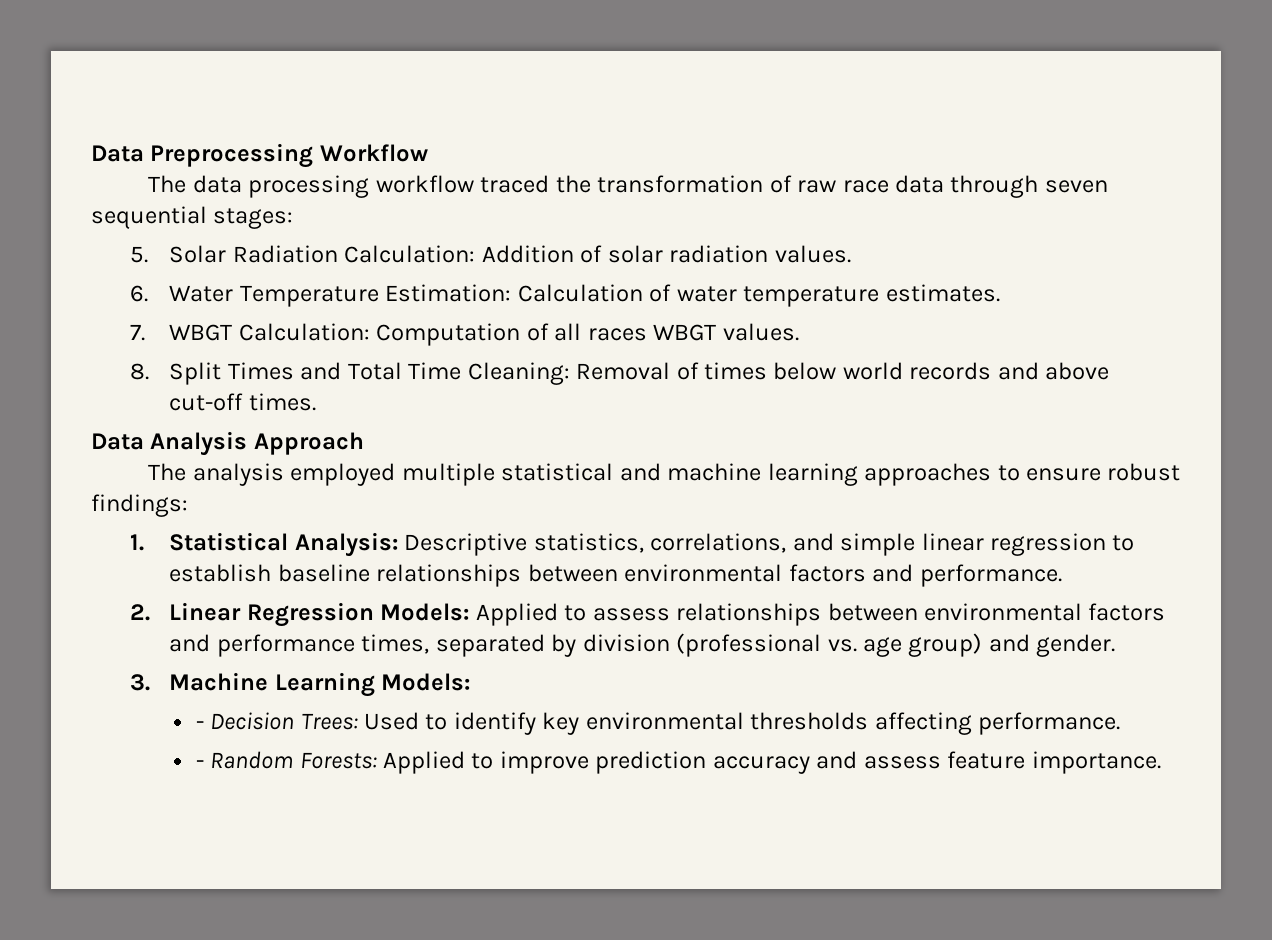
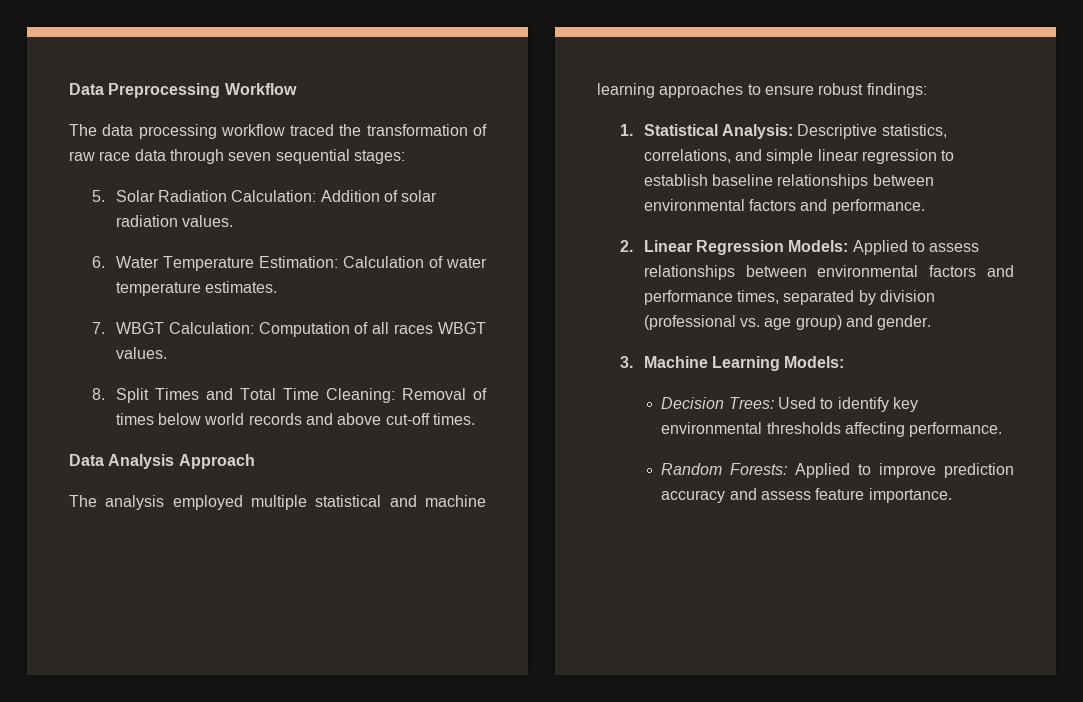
[195,721,204,729] - -> (845, 362) none
[195,760,204,768] - -> (1003, 429) none

